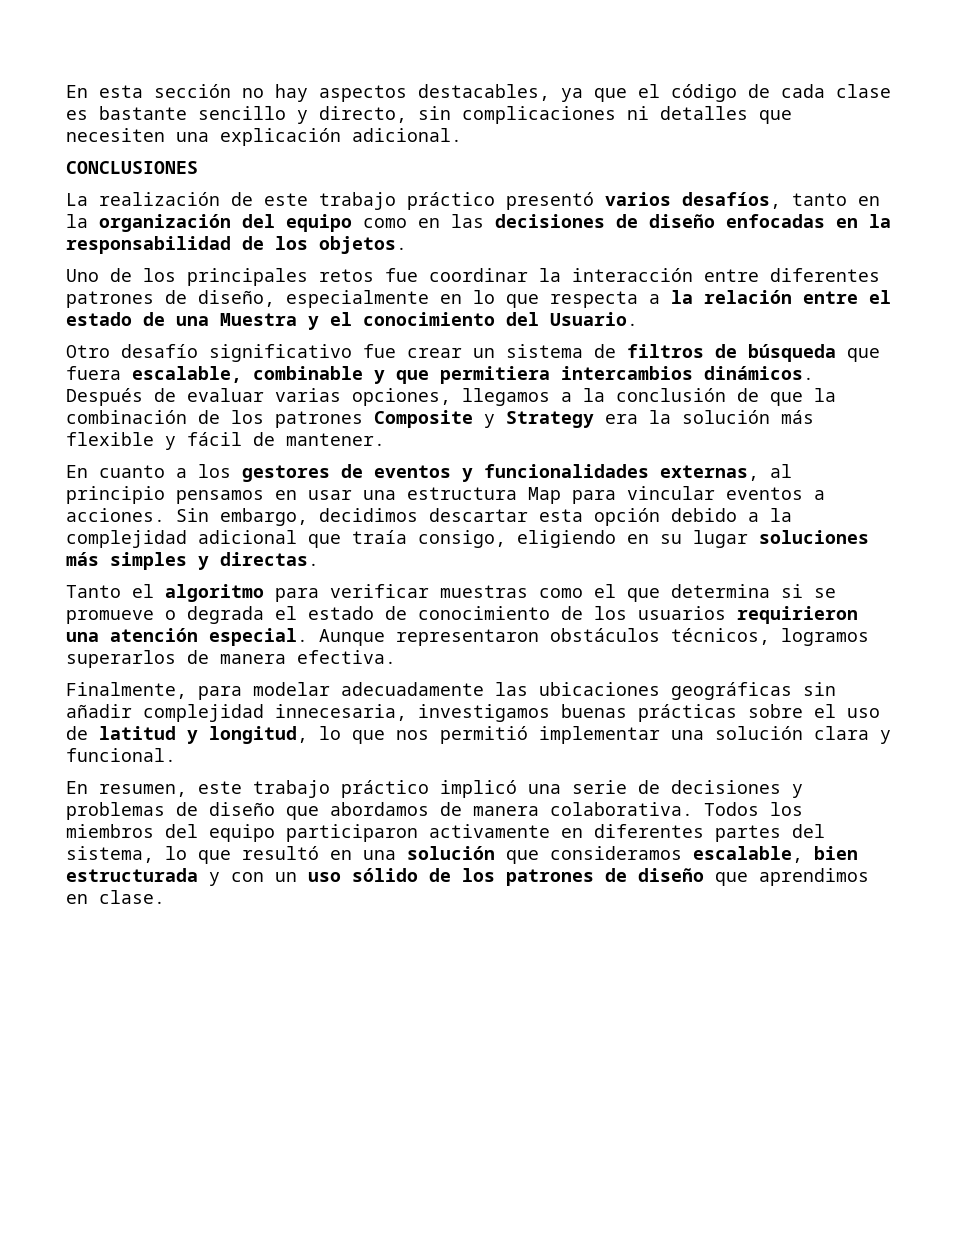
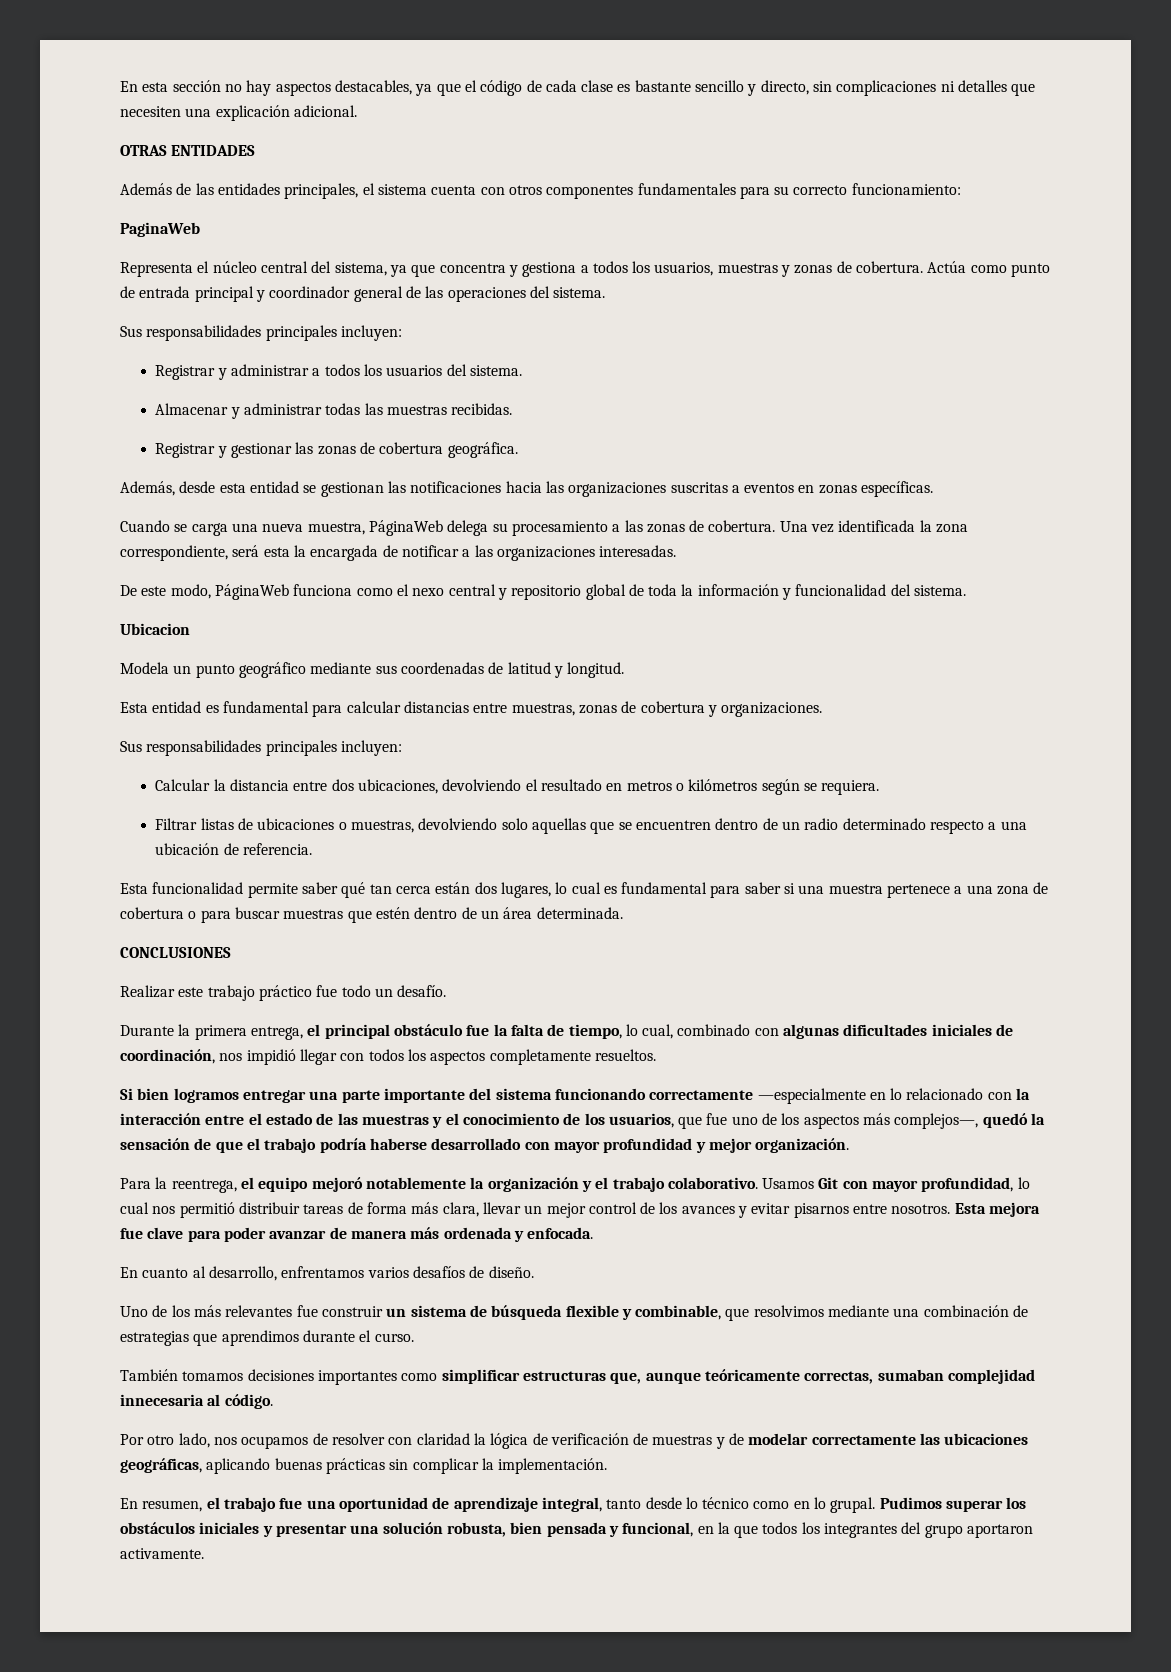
[66,161,198,174] [66,192,880,210] [66,214,891,232] [66,236,407,254] [66,268,880,286] [66,290,891,308] [66,312,638,330] [66,344,880,362] [66,366,814,384] [66,388,836,406] [66,410,814,428] [66,432,385,450] [66,464,792,482] [66,486,825,504] [66,508,792,526] [66,530,869,548] [66,552,319,570] [66,584,836,602] [66,606,858,624] [66,628,869,646] [66,650,396,668] [66,682,836,700] [66,704,880,722] [66,726,891,744] [66,748,176,762] [66,780,803,798] [66,802,803,820] [66,824,825,842] [66,846,858,864] [66,868,869,886] [66,890,165,904] CONCLUSIONES // La realización de este trabajo práctico presentó varios desafíos, tanto en la organización del equipo como en las decisiones de diseño enfocadas en la responsabilidad de los objetos. // Uno de los principales retos fue coordinar la interacción entre diferentes patrones de diseño, especialmente en lo que respecta a la relación entre el estado de una Muestra y el conocimiento del Usuario. // Otro desafío significativo fue crear un sistema de filtros de búsqueda que fuera escalable, combinable y que permitiera intercambios dinámicos. Después de evaluar varias opciones, llegamos a la conclusión de que la combinación de los patrones Composite y Strategy era la solución más flexible y fácil de mantener. // En cuanto a los gestores de eventos y funcionalidades externas, al principio pensamos en usar una estructura Map para vincular eventos a acciones. Sin embargo, decidimos descartar esta opción debido a la complejidad adicional que traía consigo, eligiendo en su lugar soluciones más simples y directas. // Tanto el algoritmo para verificar muestras como el que determina si se promueve o degrada el estado de conocimiento de los usuarios requirieron una atención especial. Aunque representaron obstáculos técnicos, logramos superarlos de manera efectiva. // Finalmente, para modelar adecuadamente las ubicaciones geográficas sin añadir complejidad innecesaria, investigamos buenas prácticas sobre el uso de latitud y longitud, lo que nos permitió implementar una solución clara y funcional. // En resumen, este trabajo práctico implicó una serie de decisiones y problemas de diseño que abordamos de manera colaborativa. Todos los miembros del equipo participaron activamente en diferentes partes del sistema, lo que resultó en una solución que consideramos escalable, bien estructurada y con un uso sólido de los patrones de diseño que aprendimos en clase. -> [120,145,256,156] [120,183,961,199] [120,222,200,237] [120,261,1051,277] [120,286,606,302] [120,325,402,341] [155,364,523,380] [155,403,513,419] [155,442,518,458] [120,481,934,497] [120,520,969,536] [120,545,677,561] [120,584,967,600] [120,623,190,635] [120,662,625,678] [120,701,823,717] [120,740,402,756] [155,779,880,795] [155,818,1027,834] [155,843,313,855] [120,882,1049,898] [120,907,623,923] [120,947,231,958] [120,985,447,1001] [120,1024,1014,1040] [120,1049,656,1065] [120,1088,1031,1104] [120,1113,1046,1129] [120,1138,850,1153] [120,1177,1030,1193] [120,1202,1041,1218] [120,1227,594,1242] [120,1266,534,1281] [120,1305,1029,1321] [120,1330,414,1346] [120,1369,1035,1385] [120,1394,273,1409] [120,1433,1029,1449] [120,1458,608,1474] [120,1497,1027,1513] [120,1522,1034,1538] [120,1548,204,1559] OTRAS ENTIDADES // Además de las entidades principales, el sistema cuenta con otros componentes fundamentales para su correcto funcionamiento: // PaginaWeb // Representa el núcleo central del sistema, ya que concentra y gestiona a todos los usuarios, muestras y zonas de cobertura. Actúa como punto de entrada principal y coordinador general de las operaciones del sistema. // Sus responsabilidades principales incluyen: // Registrar y administrar a todos los usuarios del sistema. // Almacenar y administrar todas las muestras recibidas. // Registrar y gestionar las zonas de cobertura geográfica. // Además, desde esta entidad se gestionan las notificaciones hacia las organizaciones suscritas a eventos en zonas específicas. // Cuando se carga una nueva muestra, PáginaWeb delega su procesamiento a las zonas de cobertura. Una vez identificada la zona correspondiente, será esta la encargada de notificar a las organizaciones interesadas. // De este modo, PáginaWeb funciona como el nexo central y repositorio global de toda la información y funcionalidad del sistema. // Ubicacion // Modela un punto geográfico mediante sus coordenadas de latitud y longitud. // Esta entidad es fundamental para calcular distancias entre muestras, zonas de cobertura y organizaciones. // Sus responsabilidades principales incluyen: // Calcular la distancia entre dos ubicaciones, devolviendo el resultado en metros o kilómetros según se requiera. // Filtrar listas de ubicaciones o muestras, devolviendo solo aquellas que se encuentren dentro de un radio determinado respecto a una ubicación de referencia. // Esta funcionalidad permite saber qué tan cerca están dos lugares, lo cual es fundamental para saber si una muestra pertenece a una zona de cobertura o para buscar muestras que estén dentro de un área determinada. // CONCLUSIONES // Realizar este trabajo práctico fue todo un desafío. // Durante la primera entrega, el principal obstáculo fue la falta de tiempo, lo cual, combinado con algunas dificultades iniciales de coordinación, nos impidió llegar con todos los aspectos completamente resueltos. // Si bien logramos entregar una parte importante del sistema funcionando correctamente —especialmente en lo relacionado con la interacción entre el estado de las muestras y el conocimiento de los usuarios, que fue uno de los aspectos más complejos—, quedó la sensación de que el trabajo podría haberse desarrollado con mayor profundidad y mejor organización. // Para la reentrega, el equipo mejoró notablemente la organización y el trabajo colaborativo. Usamos Git con mayor profundidad, lo cual nos permitió distribuir tareas de forma más clara, llevar un mejor control de los avances y evitar pisarnos entre nosotros. Esta mejora fue clave para poder avanzar de manera más ordenada y enfocada. // En cuanto al desarrollo, enfrentamos varios desafíos de diseño. // Uno de los más relevantes fue construir un sistema de búsqueda flexible y combinable, que resolvimos mediante una combinación de estrategias que aprendimos durante el curso. // También tomamos decisiones importantes como simplificar estructuras que, aunque teóricamente correctas, sumaban complejidad innecesaria al código. // Por otro lado, nos ocupamos de resolver con claridad la lógica de verificación de muestras y de modelar correctamente las ubicaciones geográficas, aplicando buenas prácticas sin complicar la implementación. // En resumen, el trabajo fue una oportunidad de aprendizaje integral, tanto desde lo técnico como en lo grupal. Pudimos superar los obstáculos iniciales y presentar una solución robusta, bien pensada y funcional, en la que todos los integrantes del grupo aportaron activamente.

